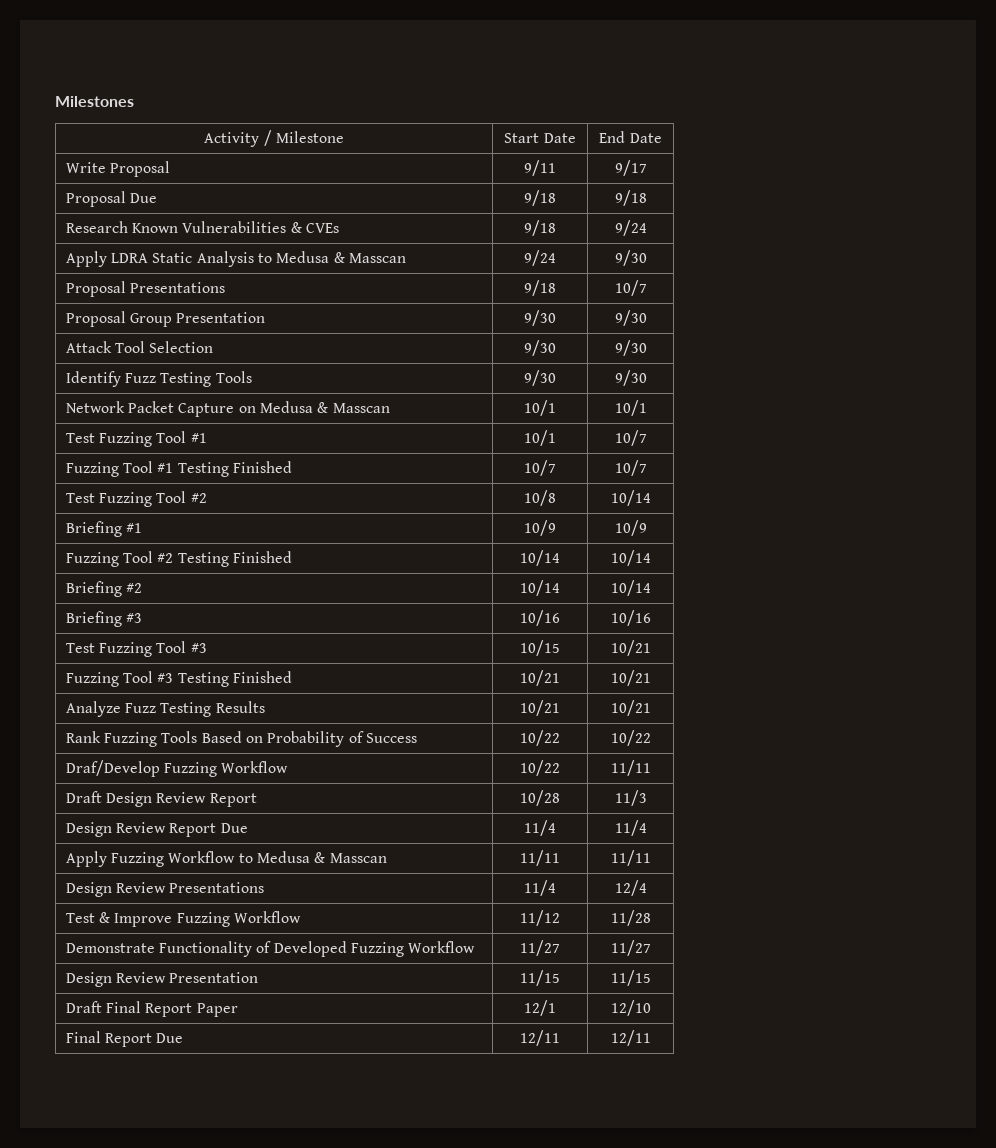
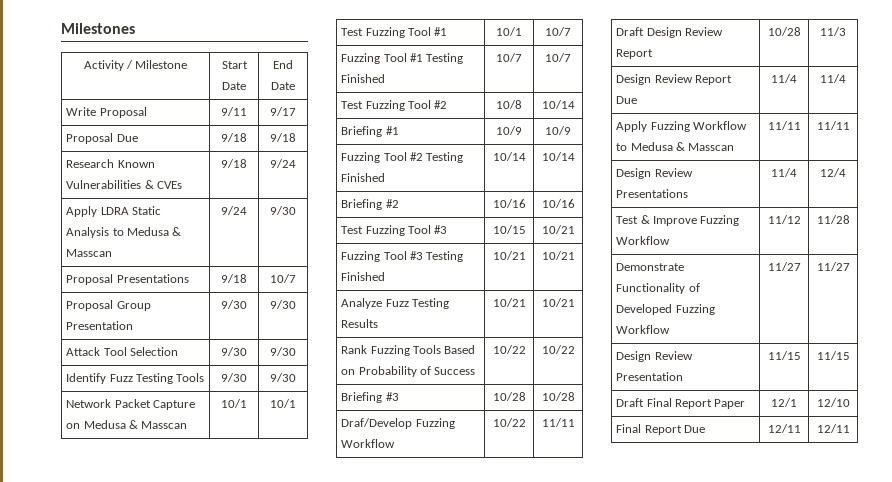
[520,580,560,596] [610,580,651,596] [65,611,142,627] | 10/14 | 10/14 // Briefing #3 -> (399, 203) none
(651, 738) none -> [341,392,399,403] [492,392,526,401] [541,392,575,401] // Briefing #3 | 10/28 | 10/28

